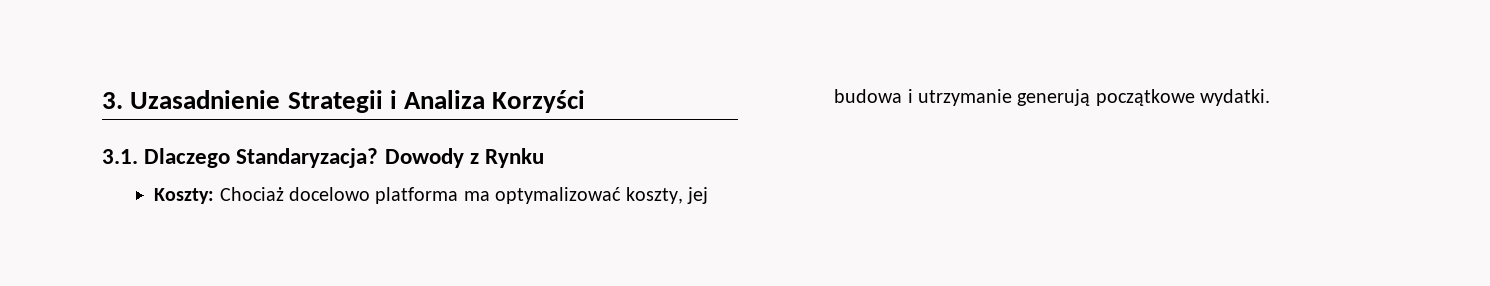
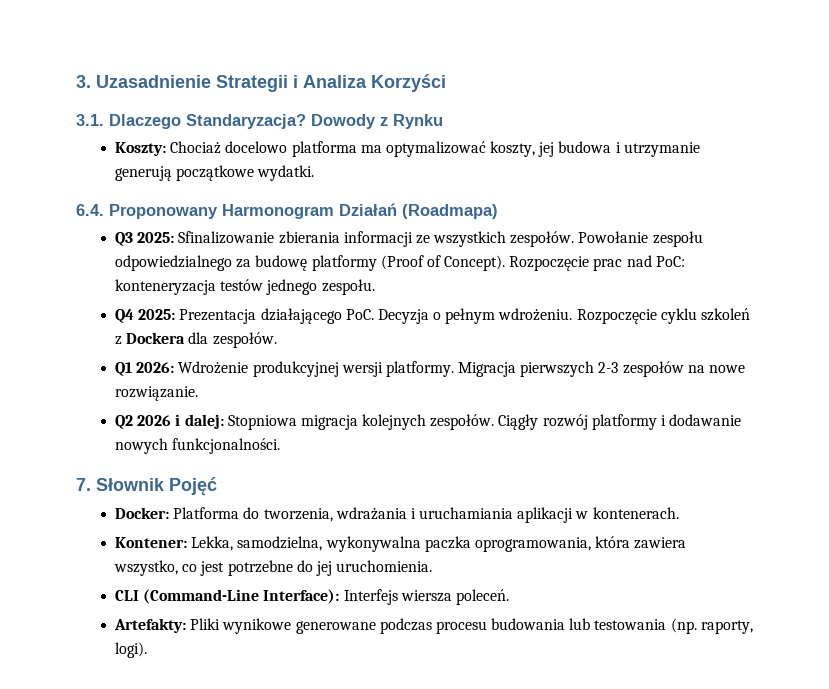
(1271, 97) none -> [76,203,498,219] [114,231,703,247] [114,255,685,271] [114,279,375,295] [114,308,751,324] [114,332,277,348] [114,361,746,377] [114,386,198,401] [114,414,742,430] [114,438,281,454] [76,477,217,496] [114,507,679,523] [114,536,687,552] [113,560,433,576] [114,589,509,605] [113,618,753,634] [114,642,147,658] // 6.4. Proponowany Harmonogram Działań (Roadmapa) // Q3 2025: Sfinalizowanie zbierania informacji ze wszystkich zespołów. Powołanie zespołu odpowiedzialnego za budowę platformy (Proof of Concept). Rozpoczęcie prac nad PoC: konteneryzacja testów jednego zespołu. // Q4 2025: Prezentacja działającego PoC. Decyzja o pełnym wdrożeniu. Rozpoczęcie cyklu szkoleń z Dockera dla zespołów. // Q1 2026: Wdrożenie produkcyjnej wersji platformy. Migracja pierwszych 2-3 zespołów na nowe rozwiązanie. // Q2 2026 i dalej: Stopniowa migracja kolejnych zespołów. Ciągły rozwój platformy i dodawanie nowych funkcjonalności. // 7. Słownik Pojęć // Docker: Platforma do tworzenia, wdrażania i uruchamiania aplikacji w kontenerach. // Kontener: Lekka, samodzielna, wykonywalna paczka oprogramowania, która zawiera wszystko, co jest potrzebne do jej uruchomienia. // CLI (Command-Line Interface): Interfejs wiersza poleceń. // Artefakty: Pliki wynikowe generowane podczas procesu budowania lub testowania (np. raporty, logi).

